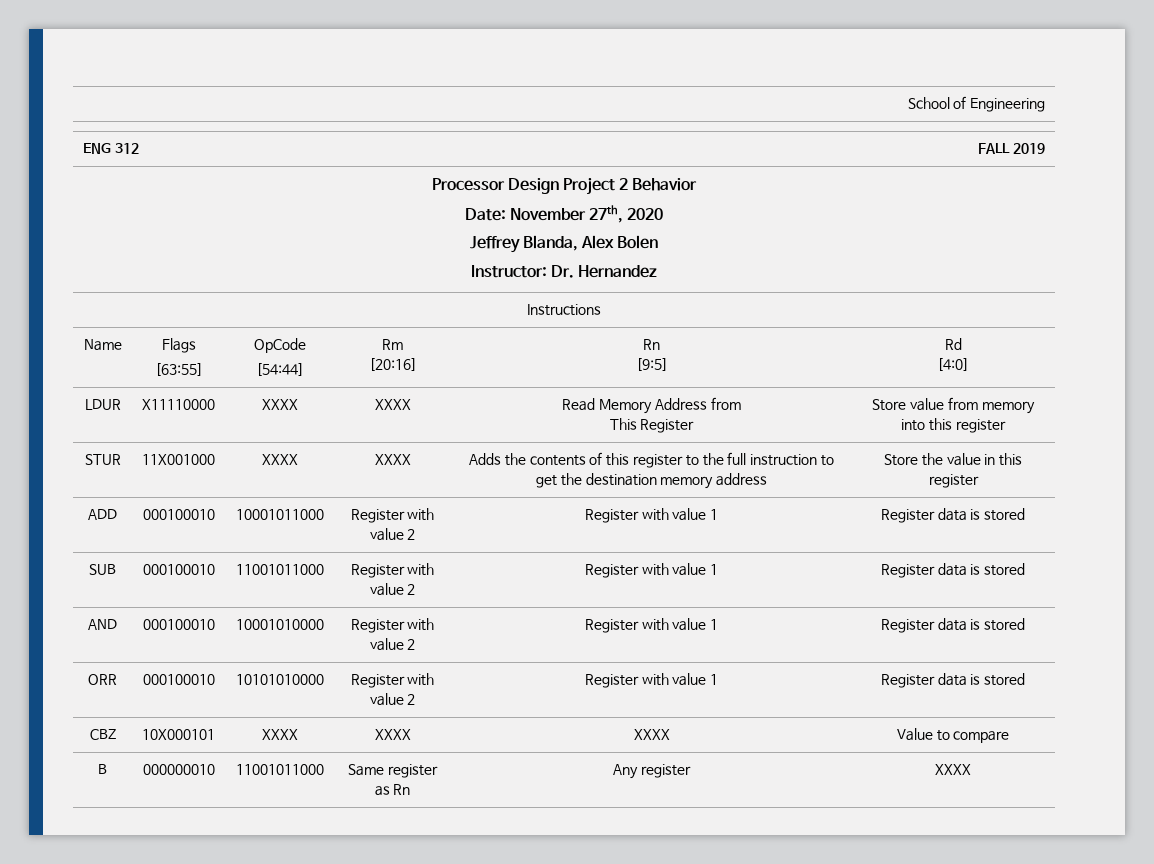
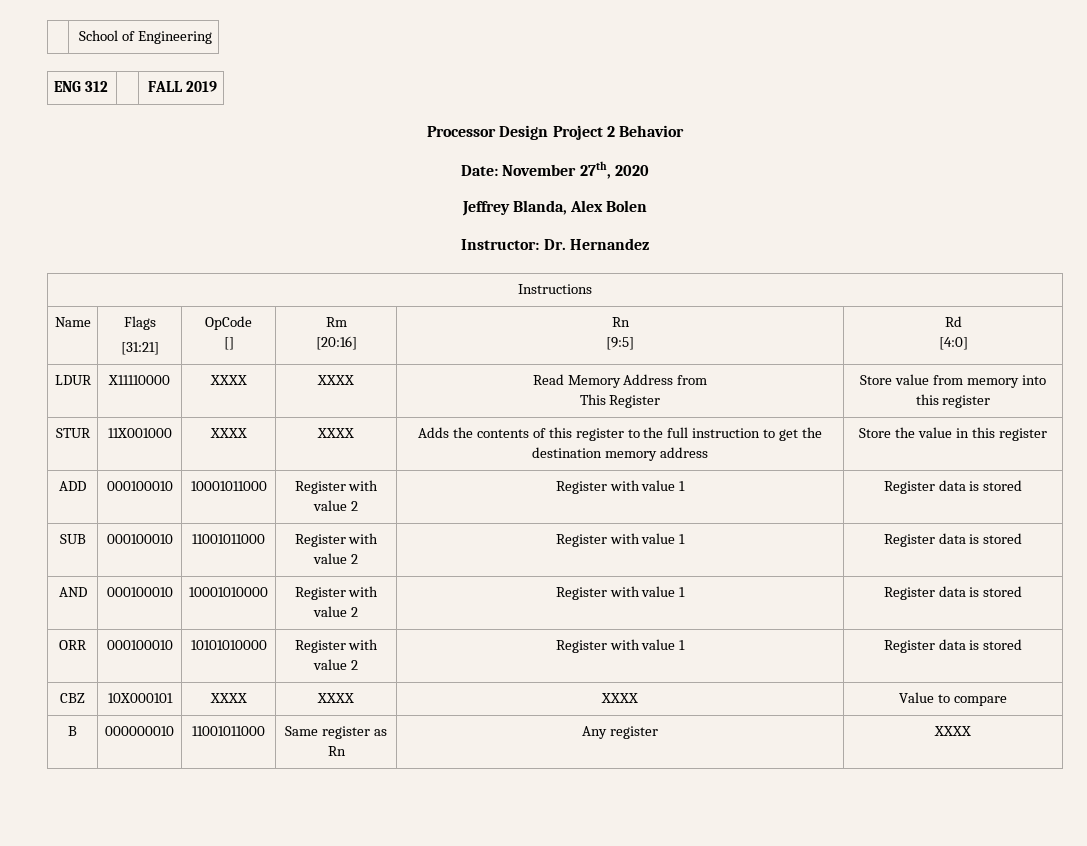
[154,363,203,376] [63:55] -> [120,342,159,355] [31:21]
[255,363,304,376] [54:44] -> [223,337,234,350] []

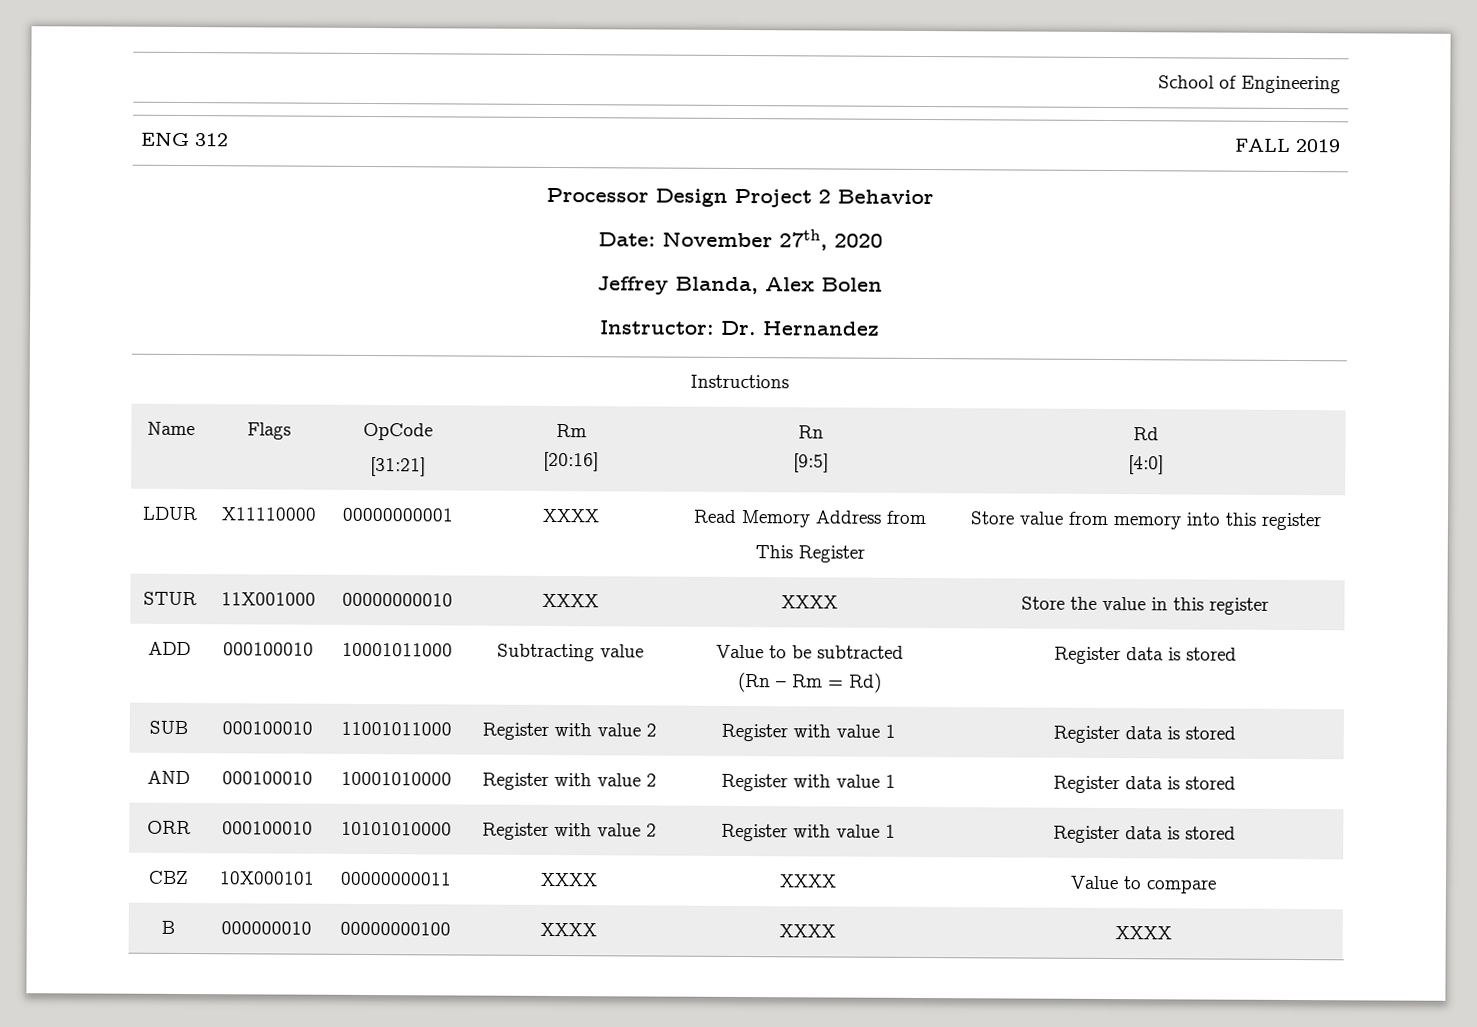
[120,342,159,355] // [31:21] -> (291, 431) none
[223,337,234,350] [] -> [370,457,426,477] [31:21]
[209,375,247,385] XXXX -> [341,507,454,522] 00000000001
[209,428,247,438] [317,428,354,438] [418,427,822,441] [532,447,708,461] | XXXX | XXXX | Adds the contents of this register to the full instruction to get the destination memory address -> [341,592,453,607] [541,593,599,608] [781,595,838,609] | 00000000010 | XXXX | XXXX
[294,480,379,494] [313,500,358,511] [555,480,686,494] Register with value 2 | Register with value 1 -> [496,643,644,662] [715,644,904,659] [737,671,882,693] Subtracting value | Value to be subtracted // (Rn – Rm = Rd)
[209,693,247,703] XXXX -> [339,871,452,886] 00000000011
[192,726,265,736] [285,726,387,739] [327,746,346,756] [582,726,658,739] [934,726,971,736] 11001011000 | Same register as Rn | Any register | XXXX -> [339,921,451,936] [539,922,597,937] [779,924,836,938] [1114,926,1172,940] 00000000100 | XXXX | XXXX | XXXX

